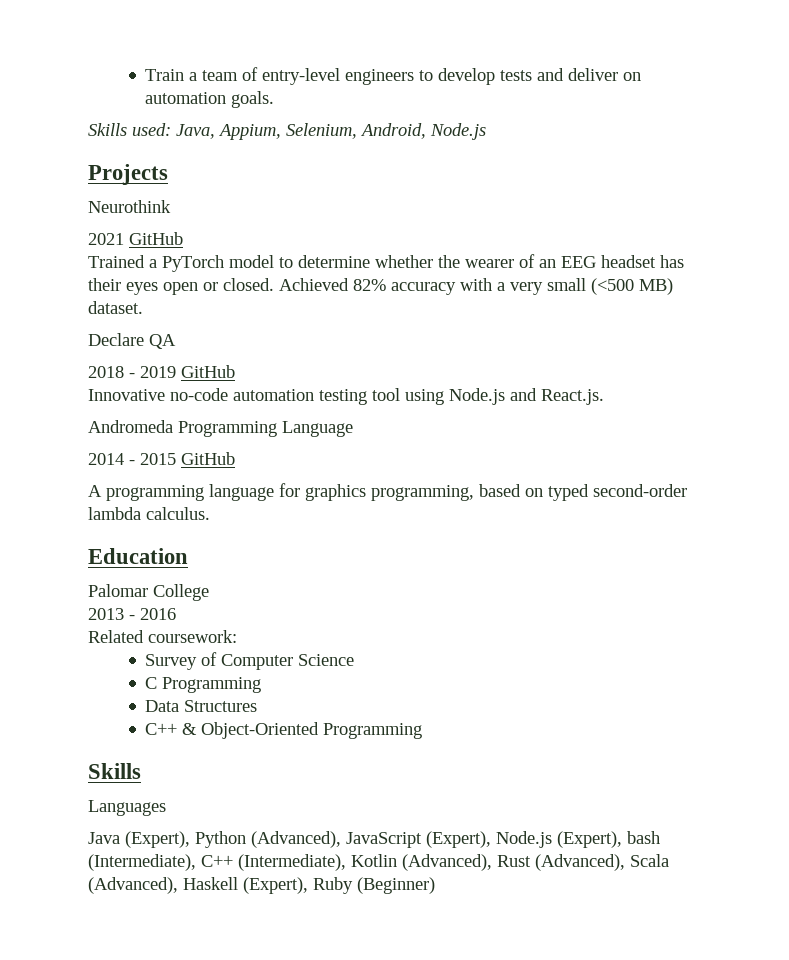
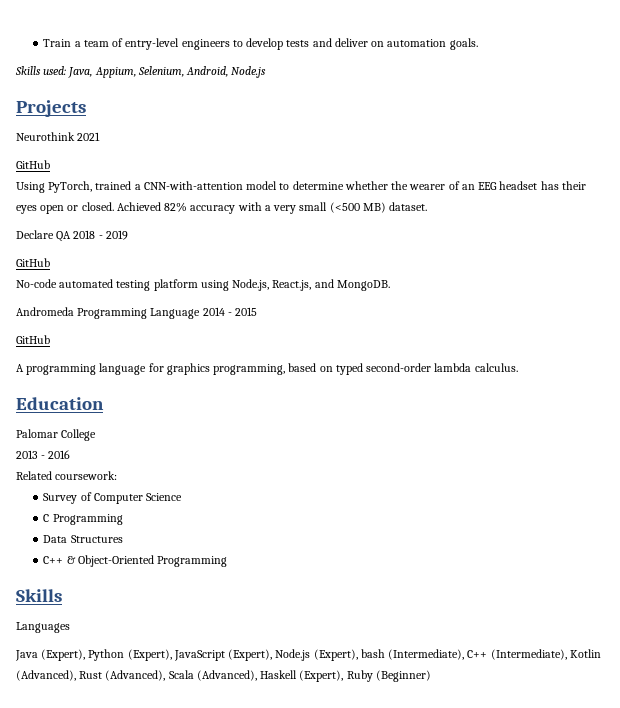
[88,232,183,245] [88,255,224,272] // 2021 GitHub // Trained a PyTorch -> [77,132,101,141] [16,160,50,169] [16,181,243,193] 2021 // GitHub // Using PyTorch, trained a CNN-with-attention
(176, 341) // -> (72, 236) none
[181,365,235,378] [88,388,604,405] GitHub // Innovative no-code automation testing tool using Node.js and React.js. -> [16,258,50,267] [16,279,390,291] // GitHub // No-code automated testing platform using Node.js, React.js, and MongoDB.
(353, 429) // -> (201, 313) none
(176, 459) none -> (258, 311) //
[251,831,341,848] (Advanced), -> [127,649,172,661] (Expert),

